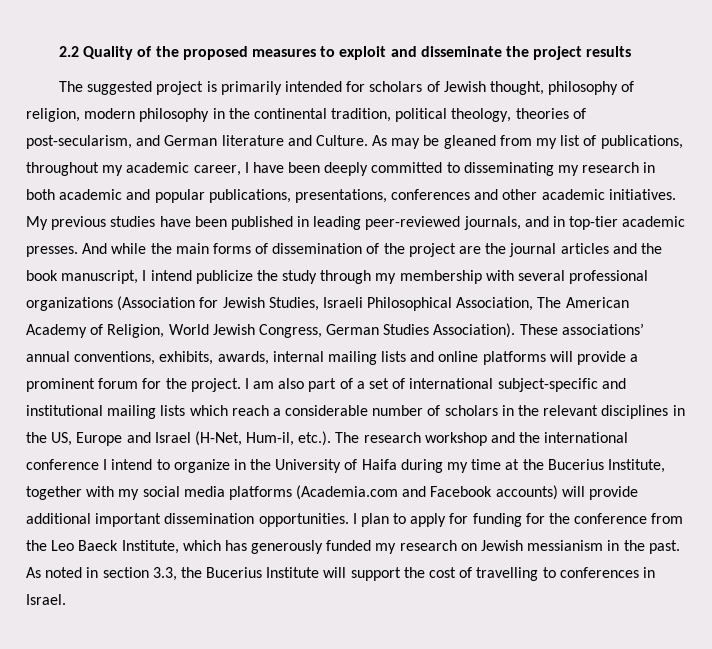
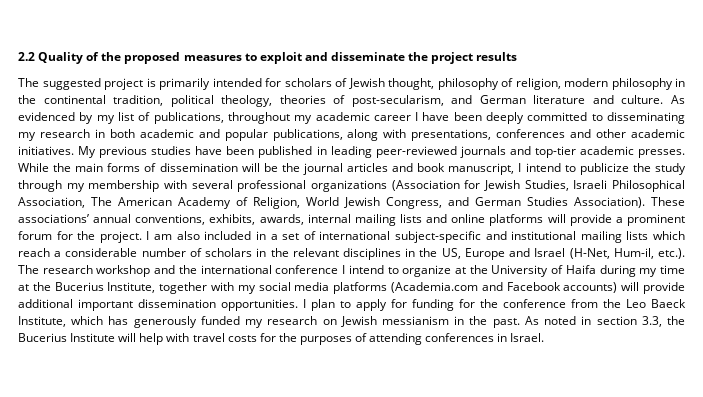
[315,135,532,149] Culture. As may be gleaned from -> [621,95,686,104] [18,112,94,124] culture. As evidenced by
[193,165,241,176] career, -> [373,115,411,121] career
(291, 196) none -> [347,129,407,141] along with
[463,216,566,230] journals, and in -> [459,146,531,158] journals and
[82,243,147,254] And while -> [18,163,49,172] While
[366,243,482,257] of the project are -> [241,163,278,172] will be
[640,243,662,254] the -> (414, 167) none
(192, 275) none -> [564,165,576,172] to
(322, 331) none -> [448,197,469,206] and
[308,378,353,392] part of -> [204,231,266,240] included in
[233,459,246,470] in -> [454,267,466,274] at
[350,567,556,581] support the cost of travelling to -> [139,333,423,345] help with travel costs for the purposes of attending

